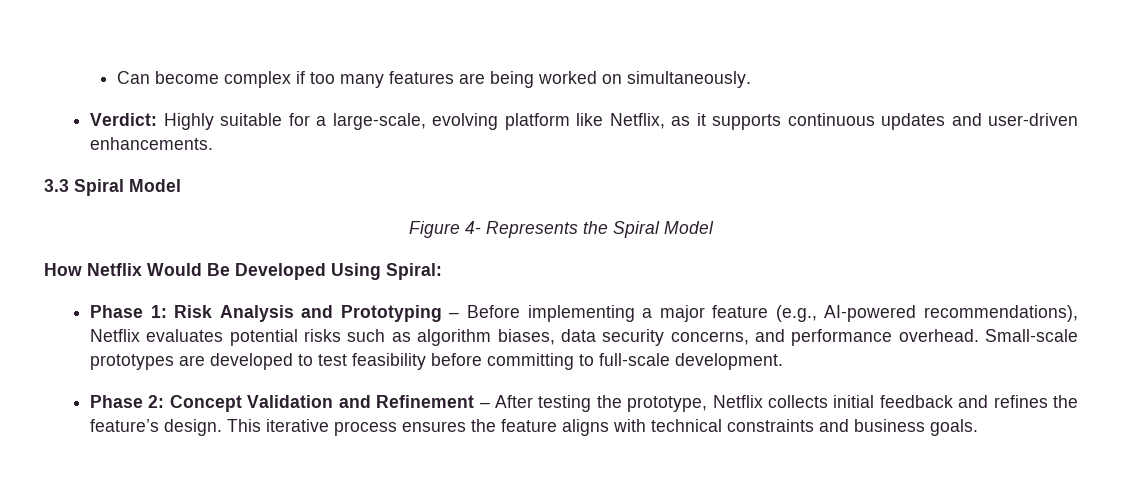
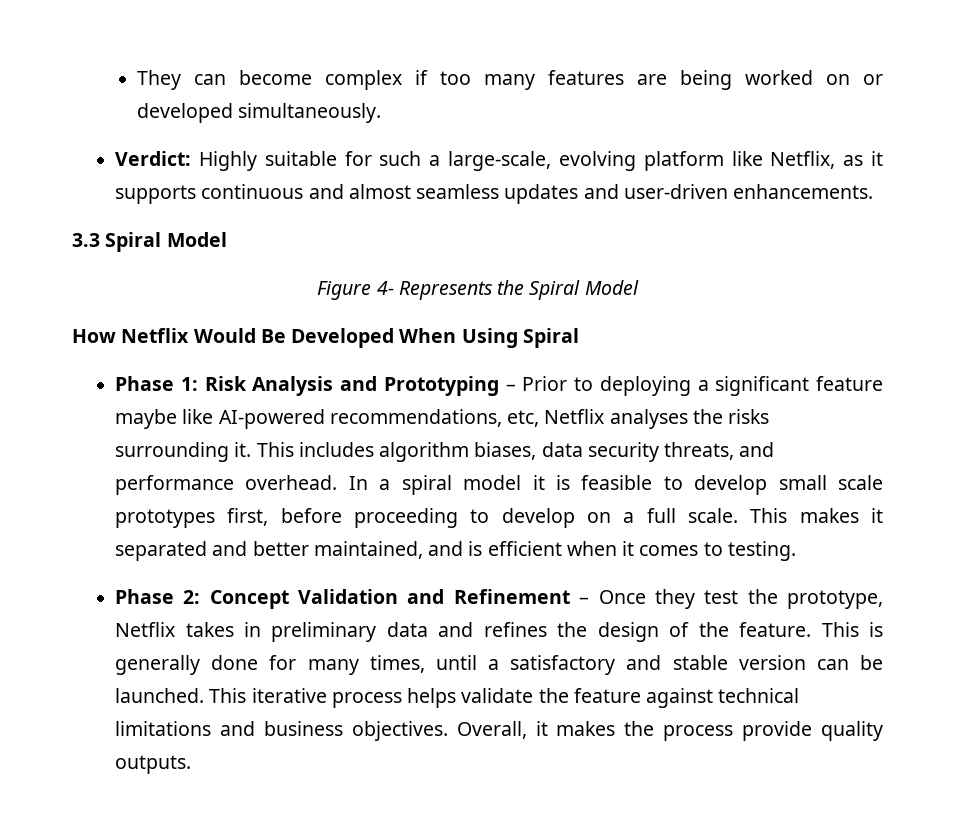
[116,71,150,84] Can -> [136,70,226,90] They can
(622, 79) none -> [863,74,883,85] [136,103,233,123] or developed
(310, 119) none -> [379,151,422,166] such
(875, 119) none -> [308,184,500,199] and almost seamless
[331,263,442,280] Using Spiral: -> [399,328,579,348] When Using Spiral
[467,305,1078,322] [90,329,411,346] Before implementing a major feature (e.g., AI-powered recommendations), Netflix evaluates potential risks such as -> [522,376,883,396] [115,409,770,429] [115,442,374,462] Prior to deploying a significant feature maybe like AI-powered recommendations, etc, Netflix analyses the risks surrounding it. This includes
[670,331,749,345] concerns, -> [664,442,735,460] threats,
[984,329,1078,342] [90,353,784,370] Small-scale prototypes are developed to test feasibility before committing to full-scale development. -> [348,475,883,495] [115,508,884,528] [115,541,796,561] In a spiral model it is feasible to develop small scale prototypes first, before proceeding to develop on a full scale. This makes it separated and better maintained, and is efficient when it comes to testing.
[494,395,1079,412] [90,419,979,436] After testing the prototype, Netflix collects initial feedback and refines the feature’s design. This iterative process ensures the feature aligns with technical constraints and business goals. -> [598,589,884,609] [115,622,883,642] [115,655,883,675] [115,688,800,708] [115,721,883,741] [115,755,192,774] Once they test the prototype, Netflix takes in preliminary data and refines the design of the feature. This is generally done for many times, until a satisfactory and stable version can be launched. This iterative process helps validate the feature against technical limitations and business objectives. Overall, it makes the process provide quality outputs.

